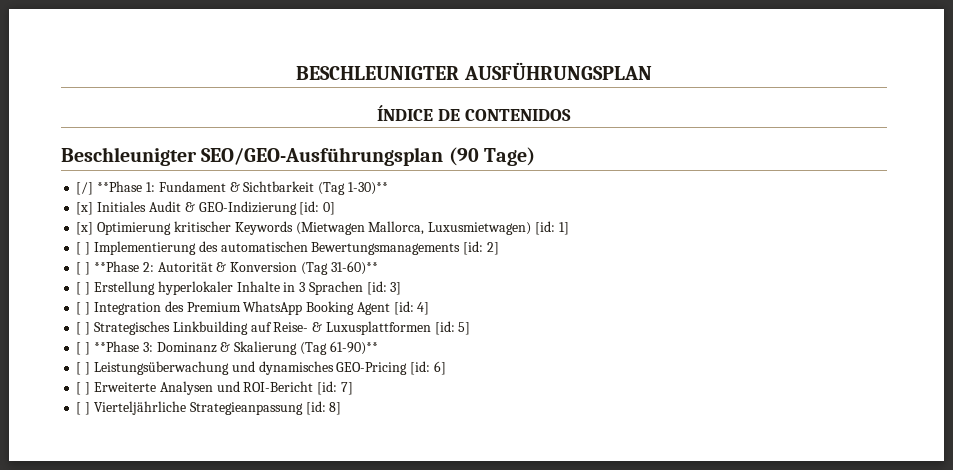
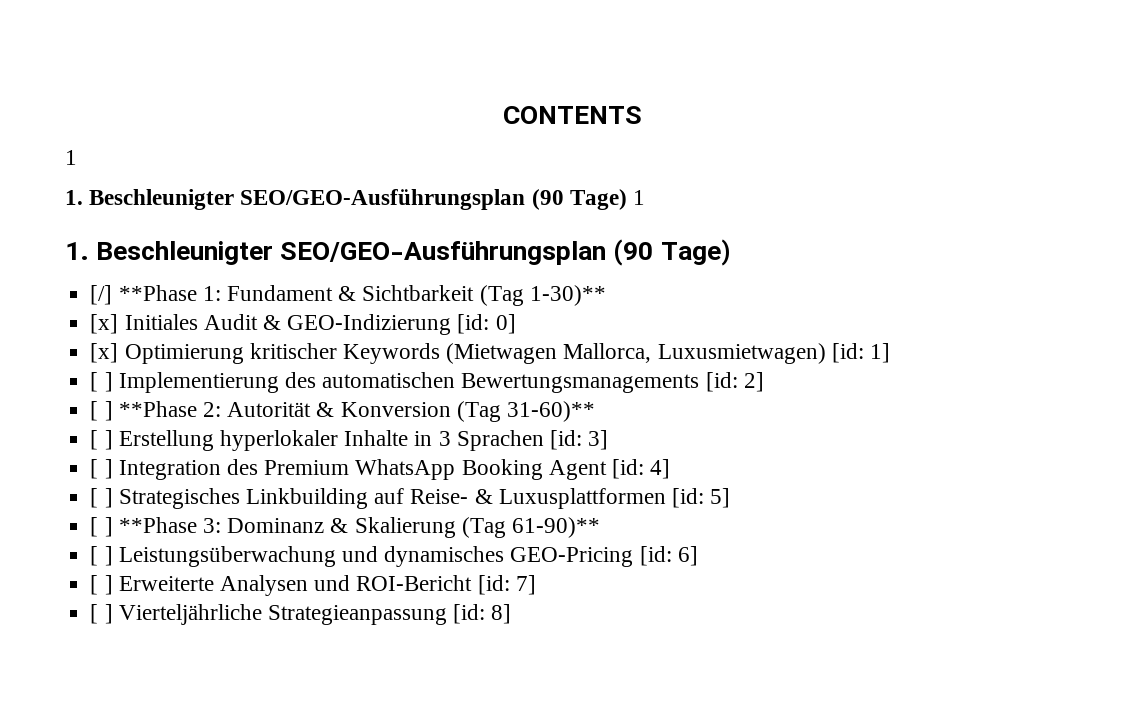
[296,62,652,80] [377,105,571,121] BESCHLEUNIGTER AUSFÜHRUNGSPLAN // ÍNDICE DE CONTENIDOS // -> [503,106,642,124] [65,150,77,165] [65,189,646,210] [65,242,89,260] CONTENTS // 1 // 1. Beschleunigter SEO/GEO-Ausführungsplan (90 Tage) 1 // 1.

